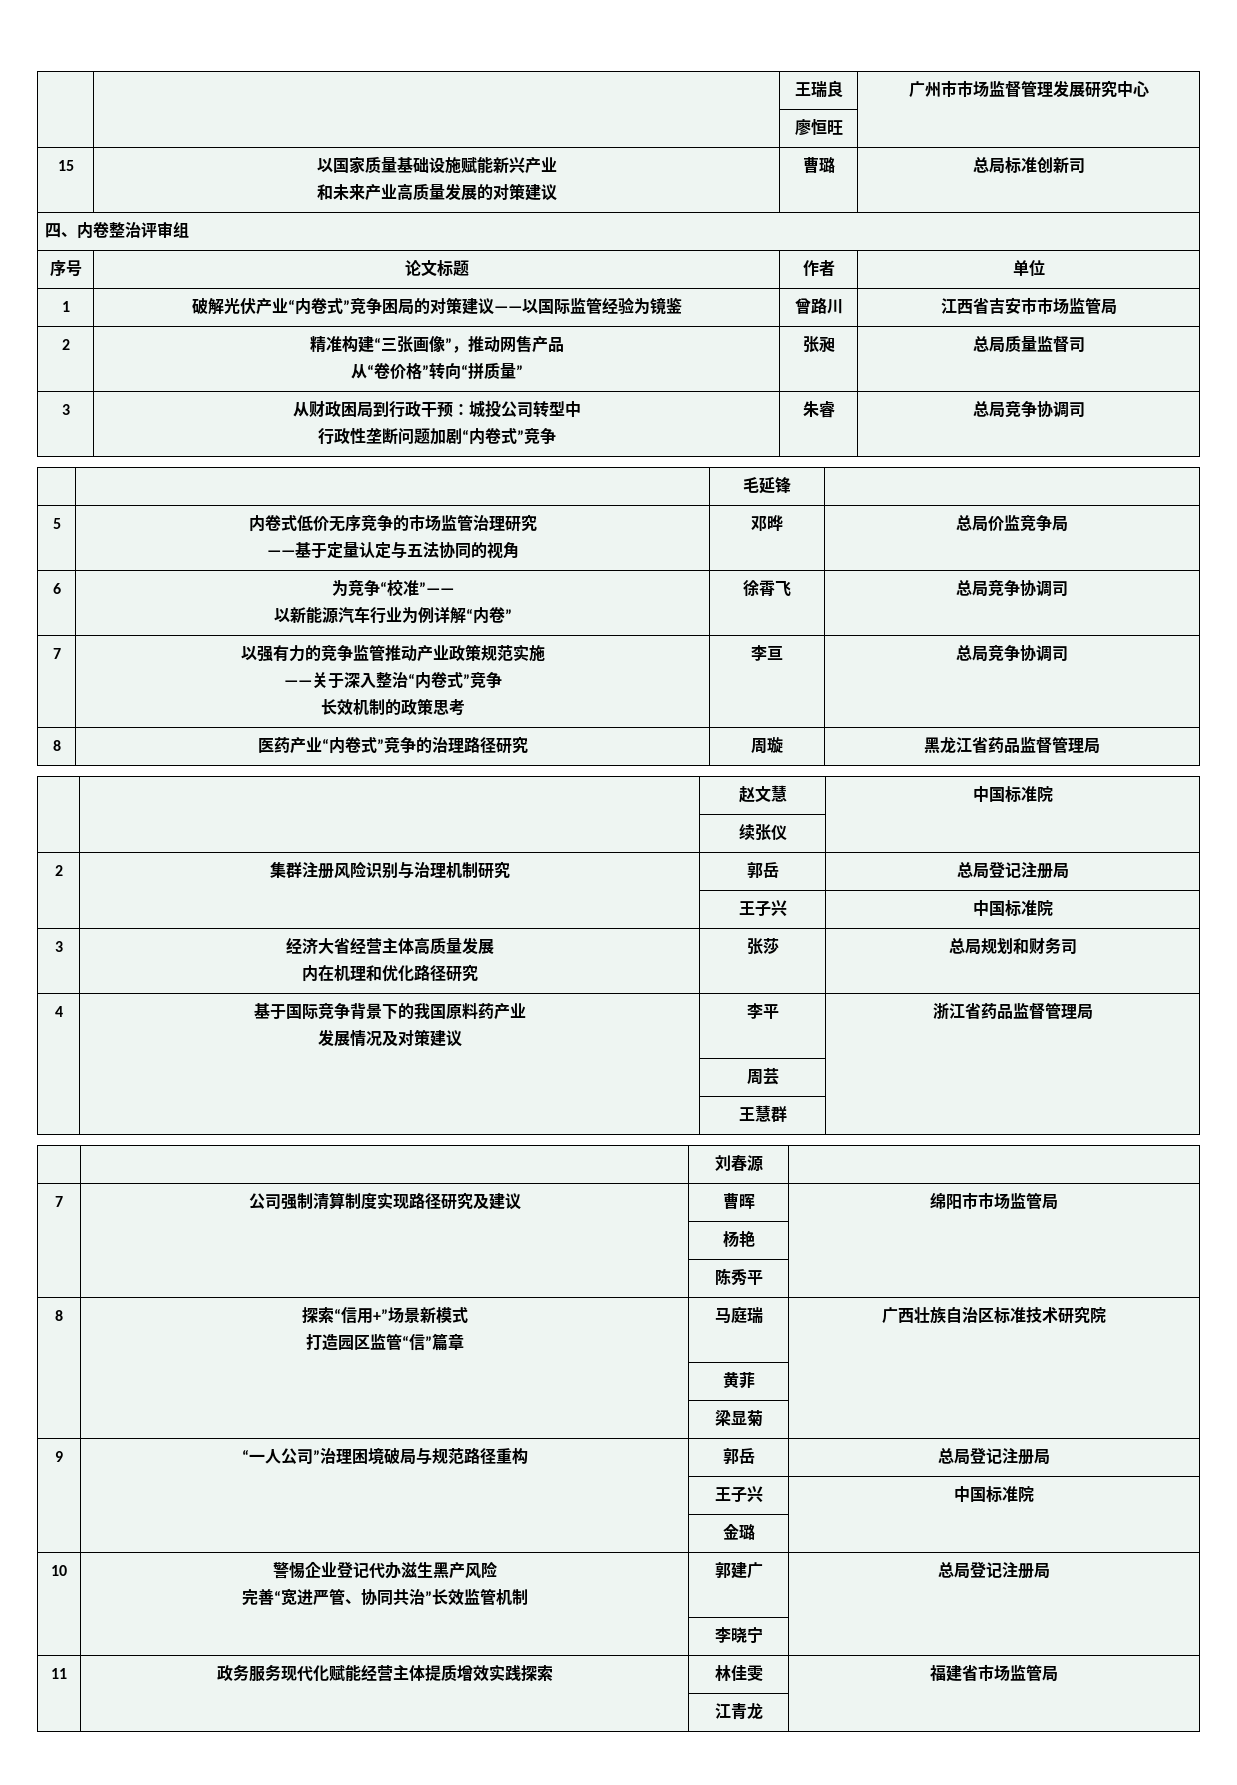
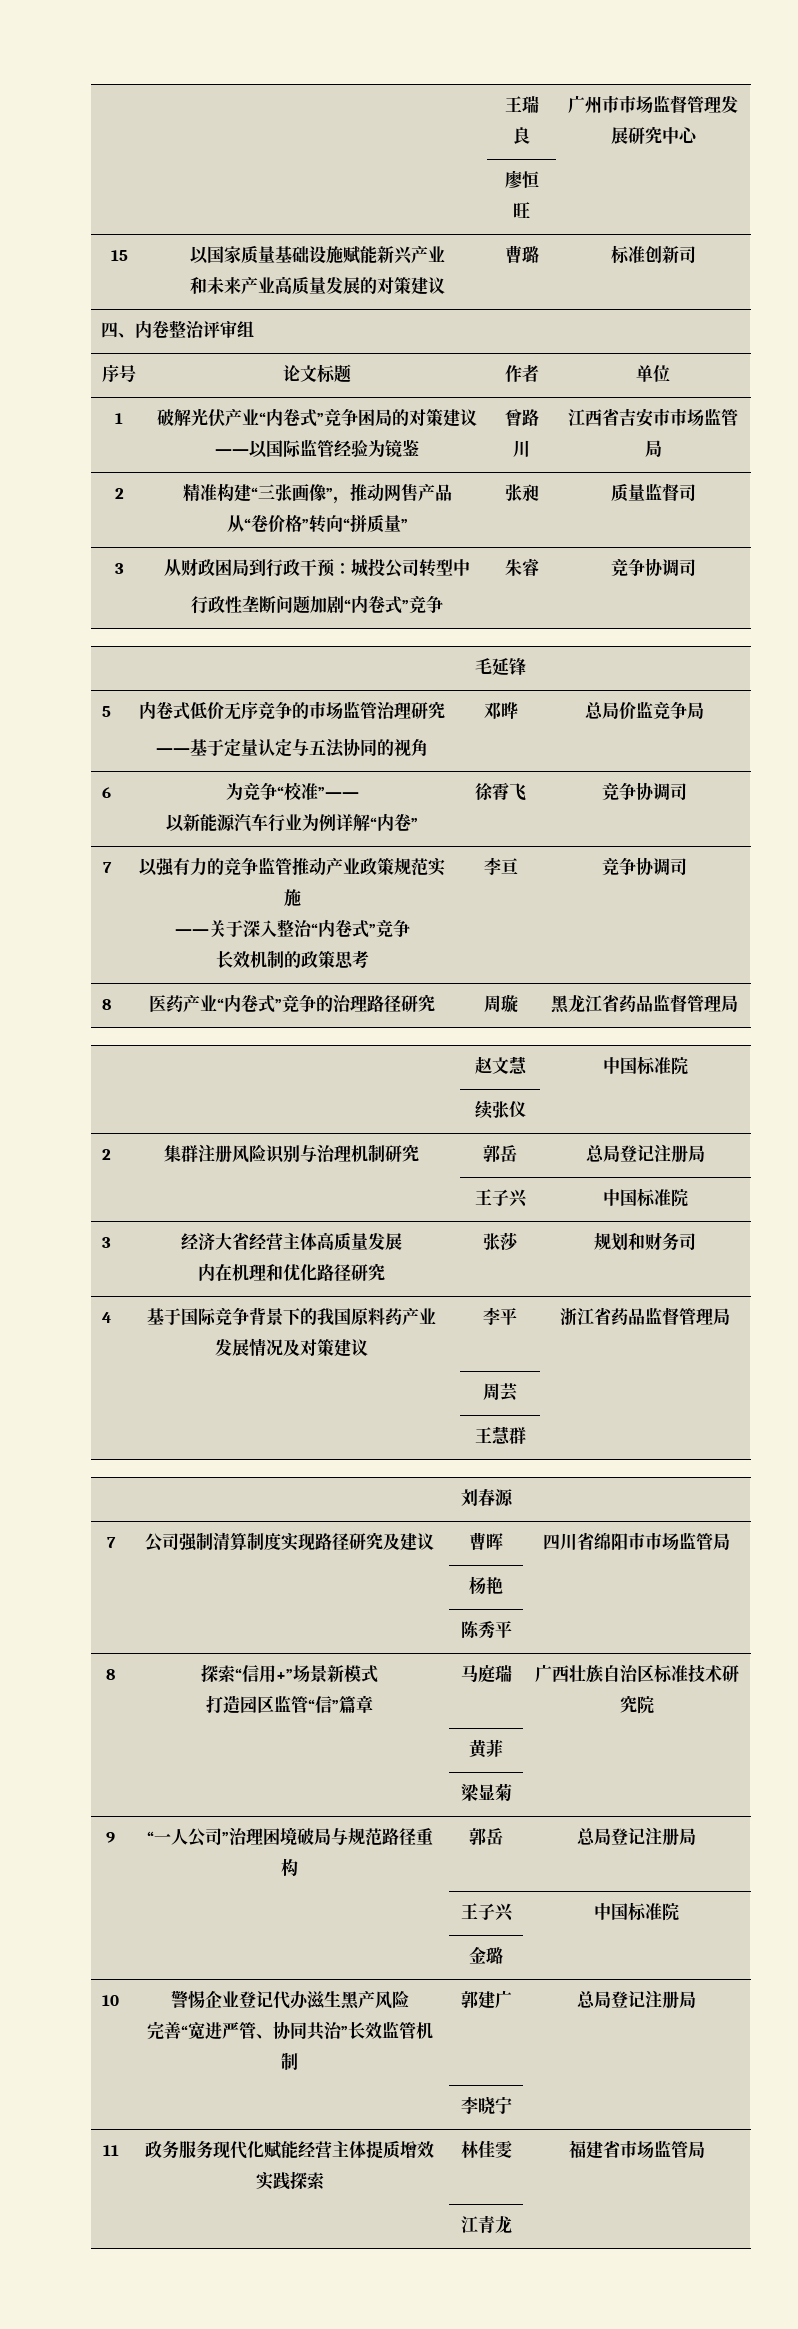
[972,156,1005,174] 总局 -> (539, 254) none
[972,335,1005,353] 总局 -> (539, 492) none
[972,400,1005,418] 总局 -> (539, 567) none
[956,579,989,597] 总局 -> (526, 792) none
[956,644,989,662] 总局 -> (518, 866) none
[948,937,981,955] 总局 -> (519, 1241) none
(755, 1201) none -> [543,1532,595,1550] 四川省

